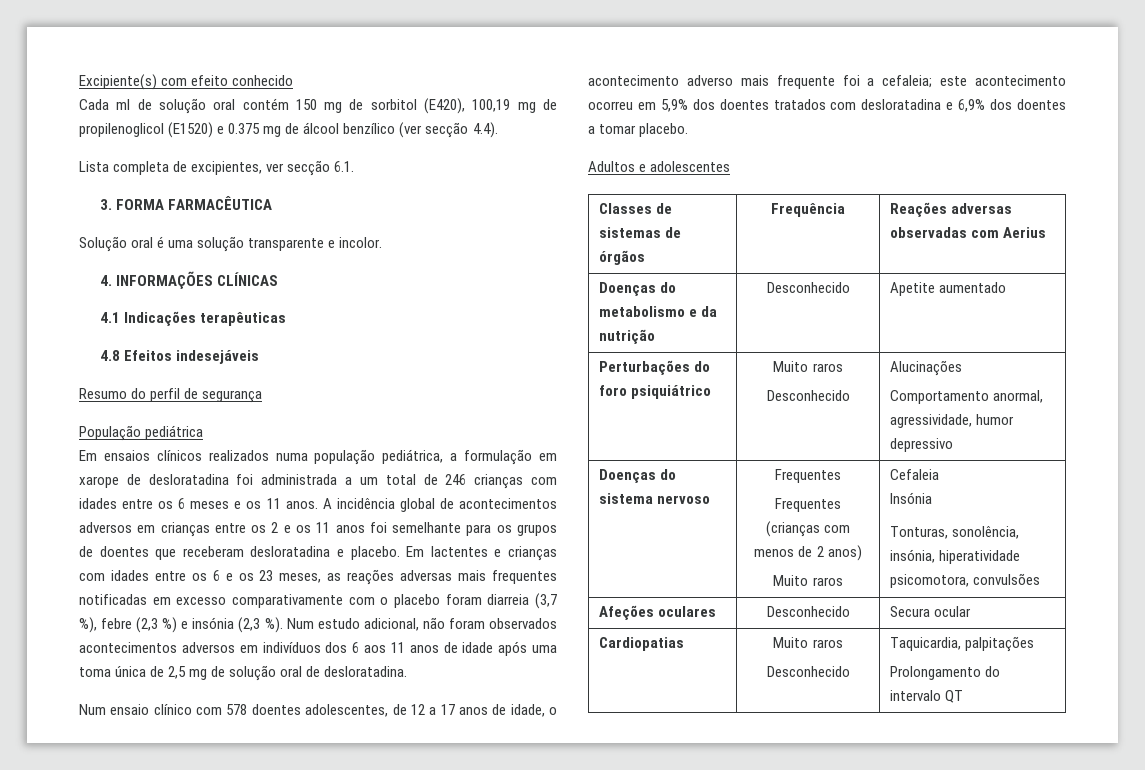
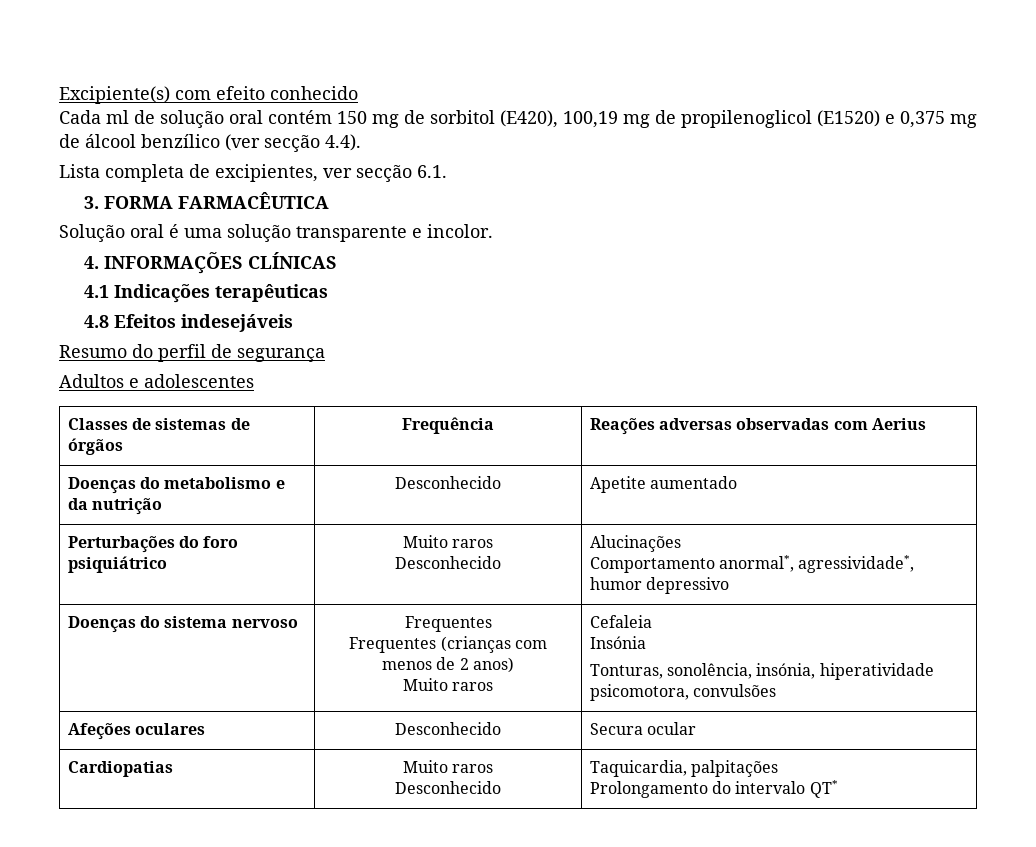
[228,123,261,134] 0.375 -> [900,111,945,128] 0,375
[79,425,204,441] [79,449,558,465] [79,474,557,489] [79,498,557,512] [79,522,557,537] [79,546,558,561] [79,569,557,585] [79,593,558,609] [79,617,557,633] [79,641,557,656] [79,665,408,681] [79,704,557,717] [588,75,1066,89] [588,99,1066,112] [588,123,689,137] // População pediátrica // Em ensaios clínicos realizados numa população pediátrica, a formulação em xarope de desloratadina foi administrada a um total de 246 crianças com idades entre os 6 meses e os 11 anos. A incidência global de acontecimentos adversos em crianças entre os 2 e os 11 anos foi semelhante para os grupos de doentes que receberam desloratadina e placebo. Em lactentes e crianças com idades entre os 6 e os 23 meses, as reações adversas mais frequentes notificadas em excesso comparativamente com o placebo foram diarreia (3,7 %), febre (2,3 %) e insónia (2,3 %). Num estudo adicional, não foram observados acontecimentos adversos em indivíduos dos 6 aos 11 anos de idade após uma toma única de 2,5 mg de solução oral de desloratadina. // Num ensaio clínico com 578 doentes adolescentes, de 12 a 17 anos de idade, o acontecimento adverso mais frequente foi a cefaleia; este acontecimento ocorreu em 5,9% dos doentes tratados com desloratadina e 6,9% dos doentes a tomar placebo. -> (325, 355) none
[993,390,1044,403] [890,414,973,428] anormal, agressividade, -> [719,555,915,573] anormal*, agressividade*,
[945,690,964,703] QT -> [809,780,838,798] QT*

